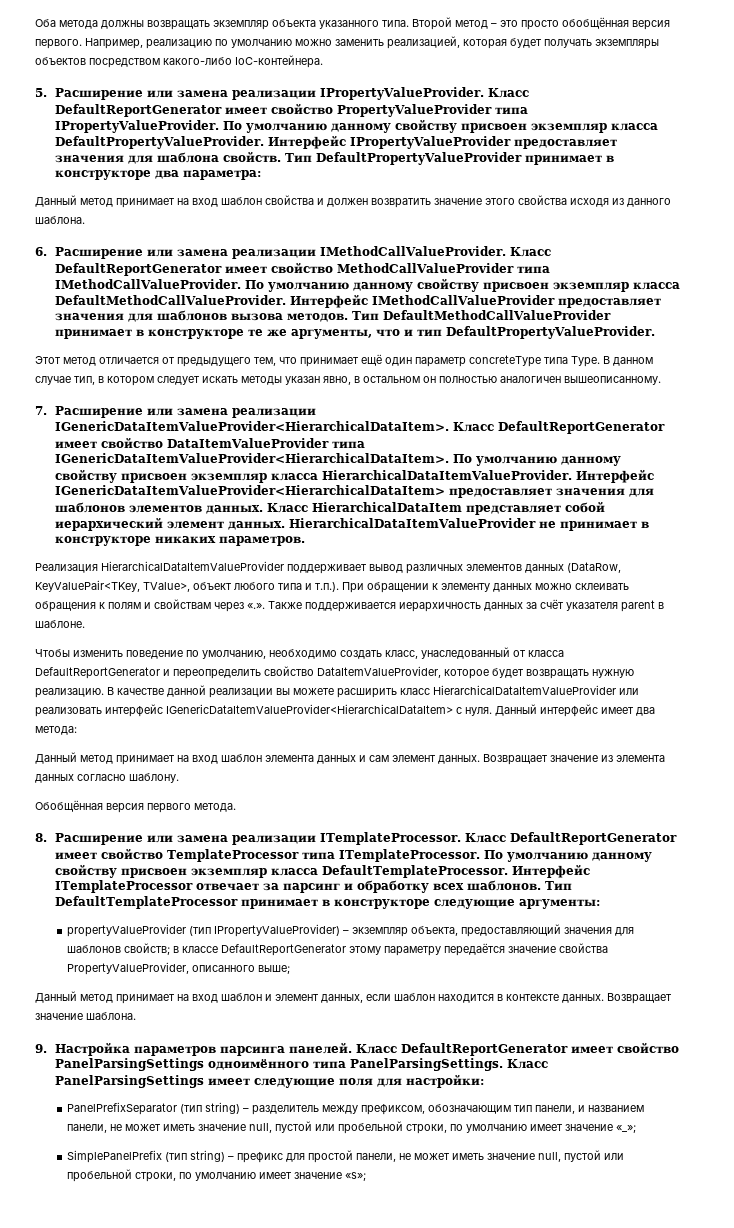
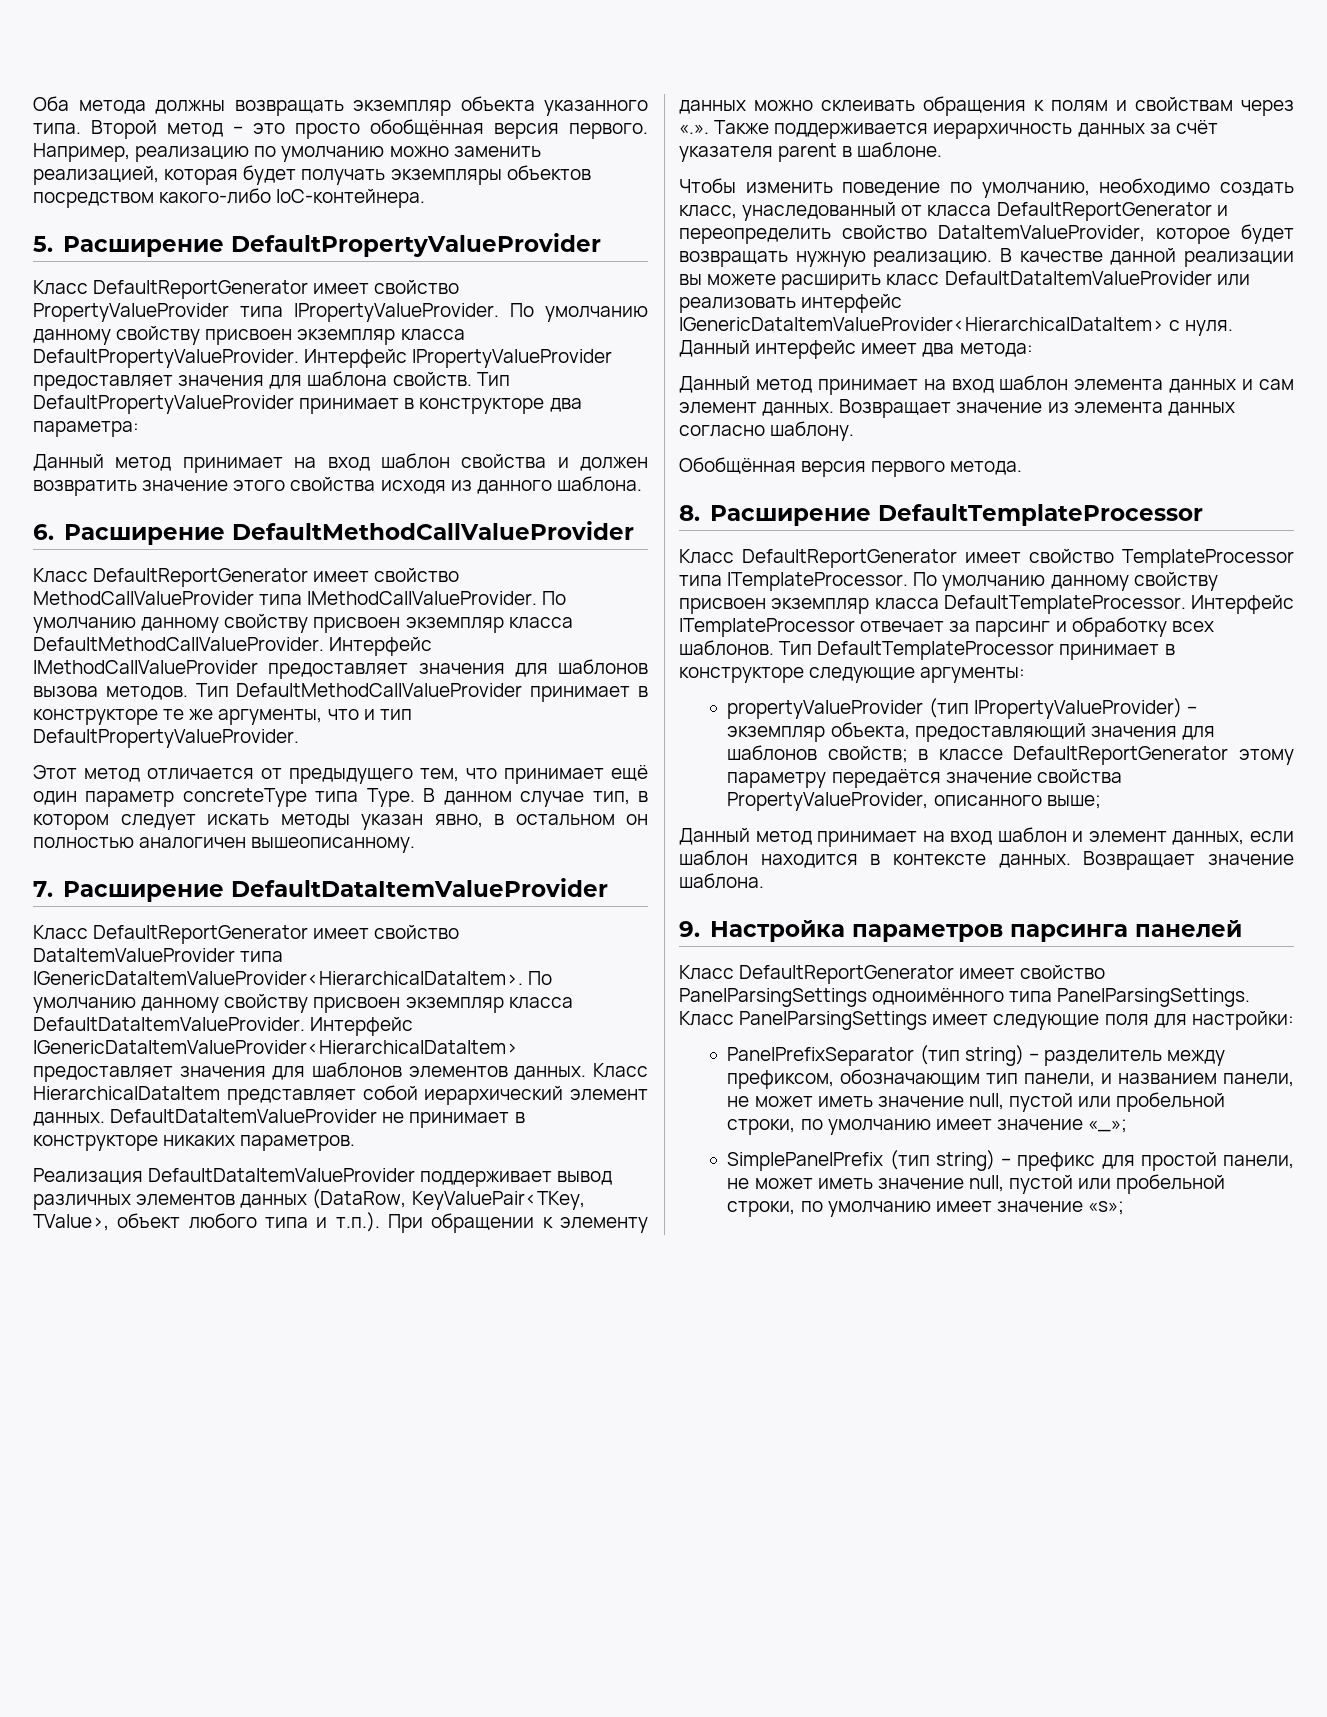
[146,87,484,100] или замена реализации IPropertyValueProvider. -> [230,233,601,257] DefaultPropertyValueProvider //
[146,246,506,259] или замена реализации IMethodCallValueProvider. -> [231,521,634,540] DefaultMethodCallValueProvider //
[146,408,316,418] [54,421,449,431] или замена реализации IGenericDataItemValueProvider<HierarchicalDataItem>. -> [230,878,608,897] DefaultDataItemValueProvider //
[321,470,572,480] HierarchicalDataItemValueProvider. -> [33,1017,305,1031] DefaultDataItemValueProvider.
[288,518,536,528] HierarchicalDataItemValueProvider -> [110,1109,378,1123] DefaultDataItemValueProvider
[101,561,284,571] HierarchicalDataItemValueProvider -> [148,1168,416,1182] DefaultDataItemValueProvider
[433,685,616,695] HierarchicalDataItemValueProvider -> [944,271,1212,285] DefaultDataItemValueProvider
[146,832,461,845] или замена реализации ITemplateProcessor. -> [877,504,1203,526] DefaultTemplateProcessor //
[288,1042,352,1054] панелей. -> [1134,920,1242,937] панелей //

